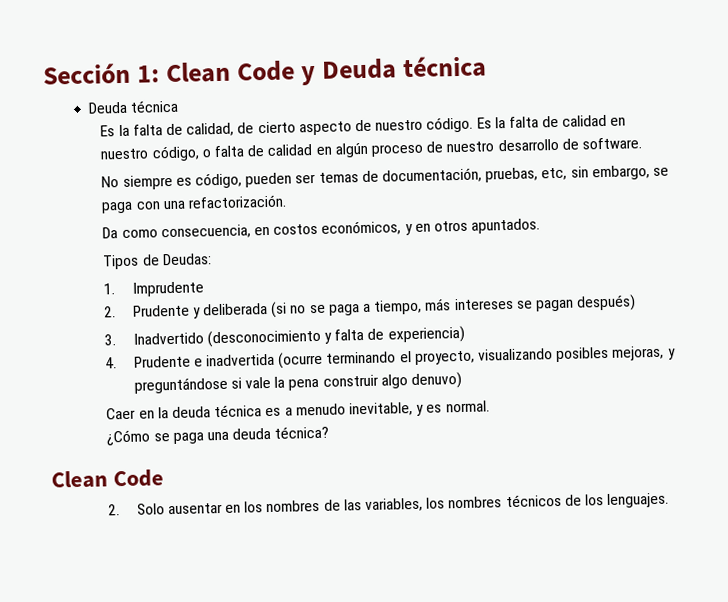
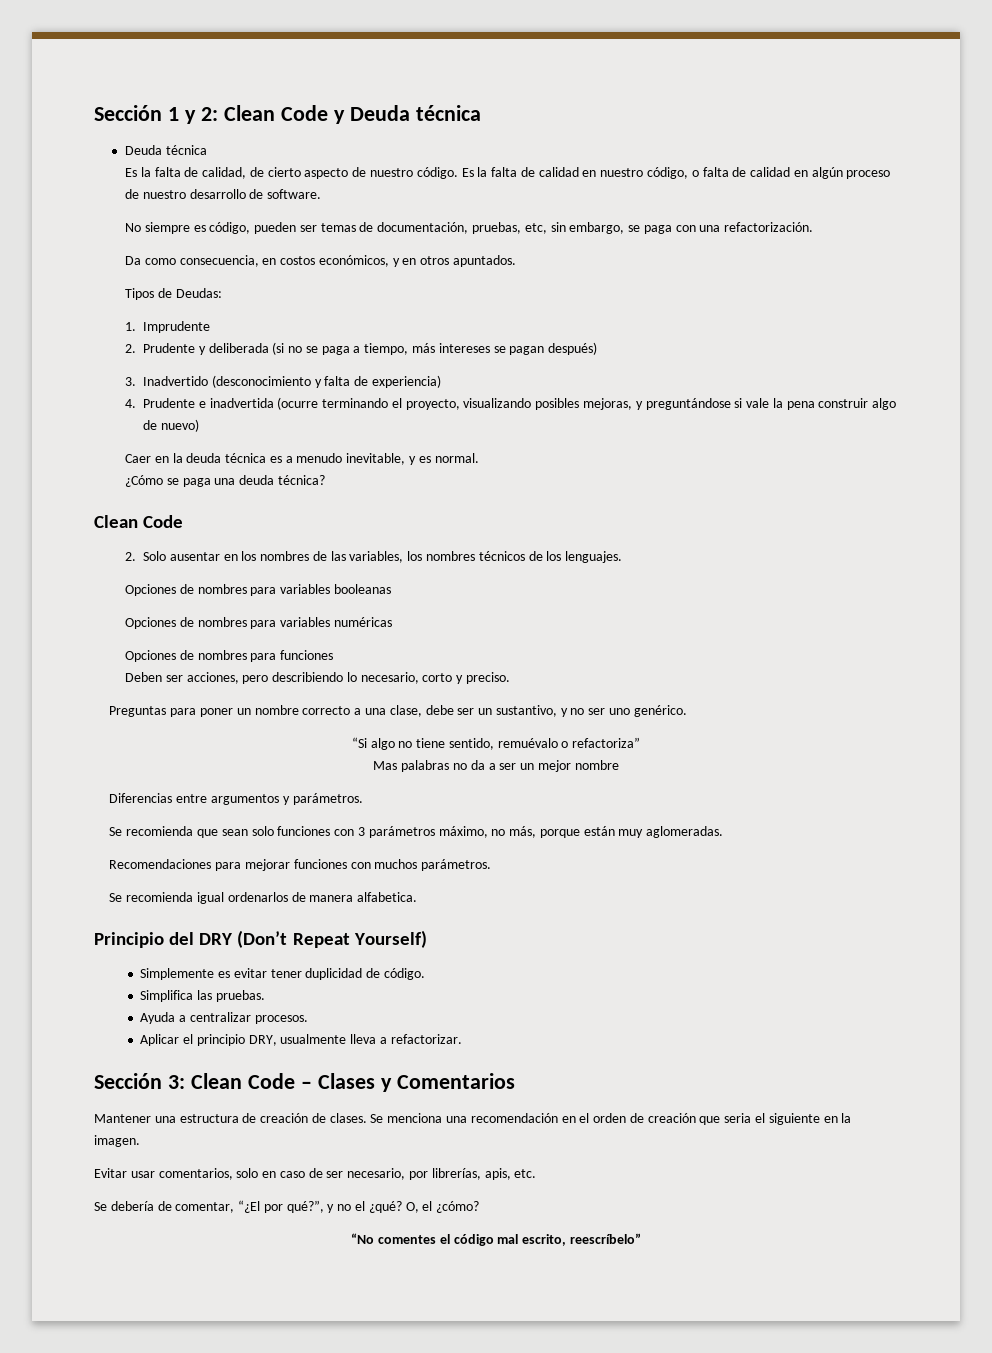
[43,62,161,85] Sección 1: -> [94,105,218,124] Sección 1 y 2:
[411,371,463,390] denuvo) -> [142,419,199,432] de nuevo)
(670, 500) none -> [124,584,391,596] [124,617,392,629] [124,650,334,662] [124,672,510,684] [109,705,687,717] [351,737,641,750] [373,760,619,772] [109,793,363,805] [109,826,724,838] [109,859,492,871] [109,892,418,904] [94,930,427,948] [140,968,426,980] [140,990,265,1002] [140,1012,308,1024] [140,1034,462,1046] [94,1073,515,1092] [94,1113,852,1125] [94,1135,140,1147] [94,1168,537,1180] [94,1200,480,1213] [351,1233,641,1246] // Opciones de nombres para variables booleanas // Opciones de nombres para variables numéricas // Opciones de nombres para funciones // Deben ser acciones, pero describiendo lo necesario, corto y preciso. // Preguntas para poner un nombre correcto a una clase, debe ser un sustantivo, y no ser uno genérico. // “Si algo no tiene sentido, remuévalo o refactoriza” // Mas palabras no da a ser un mejor nombre // Diferencias entre argumentos y parámetros. // Se recomienda que sean solo funciones con 3 parámetros máximo, no más, porque están muy aglomeradas. // Recomendaciones para mejorar funciones con muchos parámetros. // Se recomienda igual ordenarlos de manera alfabetica. // Principio del DRY (Don’t Repeat Yourself) // Simplemente es evitar tener duplicidad de código. // Simplifica las pruebas. // Ayuda a centralizar procesos. // Aplicar el principio DRY, usualmente lleva a refactorizar. // Sección 3: Clean Code – Clases y Comentarios // Mantener una estructura de creación de clases. Se menciona una recomendación en el orden de creación que seria el siguiente en la imagen. // Evitar usar comentarios, solo en caso de ser necesario, por librerías, apis, etc. // Se debería de comentar, “¿El por qué?”, y no el ¿qué? O, el ¿cómo? // “No comentes el código mal escrito, reescríbelo”

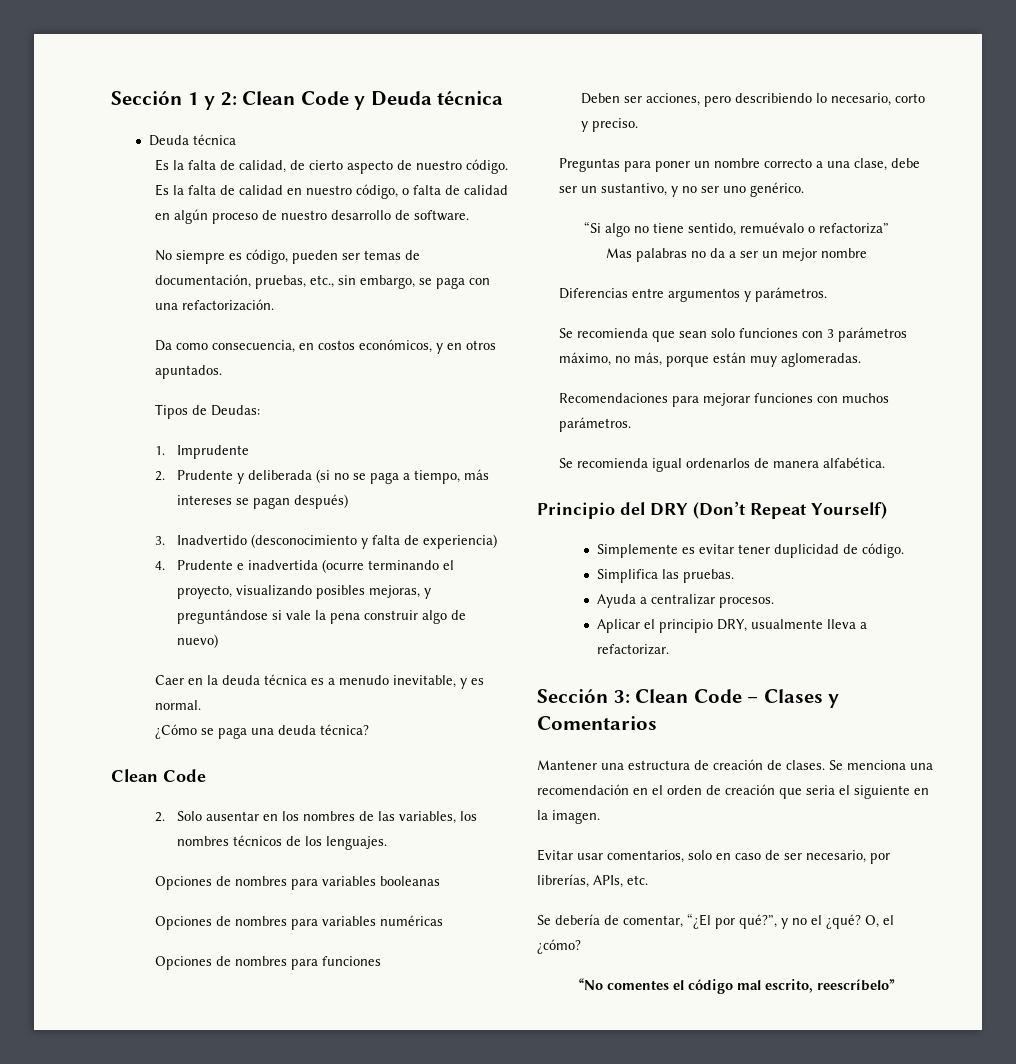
[524,223,547,234] etc, -> [309,275,334,288] etc.,
[357,892,418,902] alfabetica. -> [822,457,885,468] alfabética.
[484,1168,511,1180] apis, -> [593,875,623,888] APIs,

